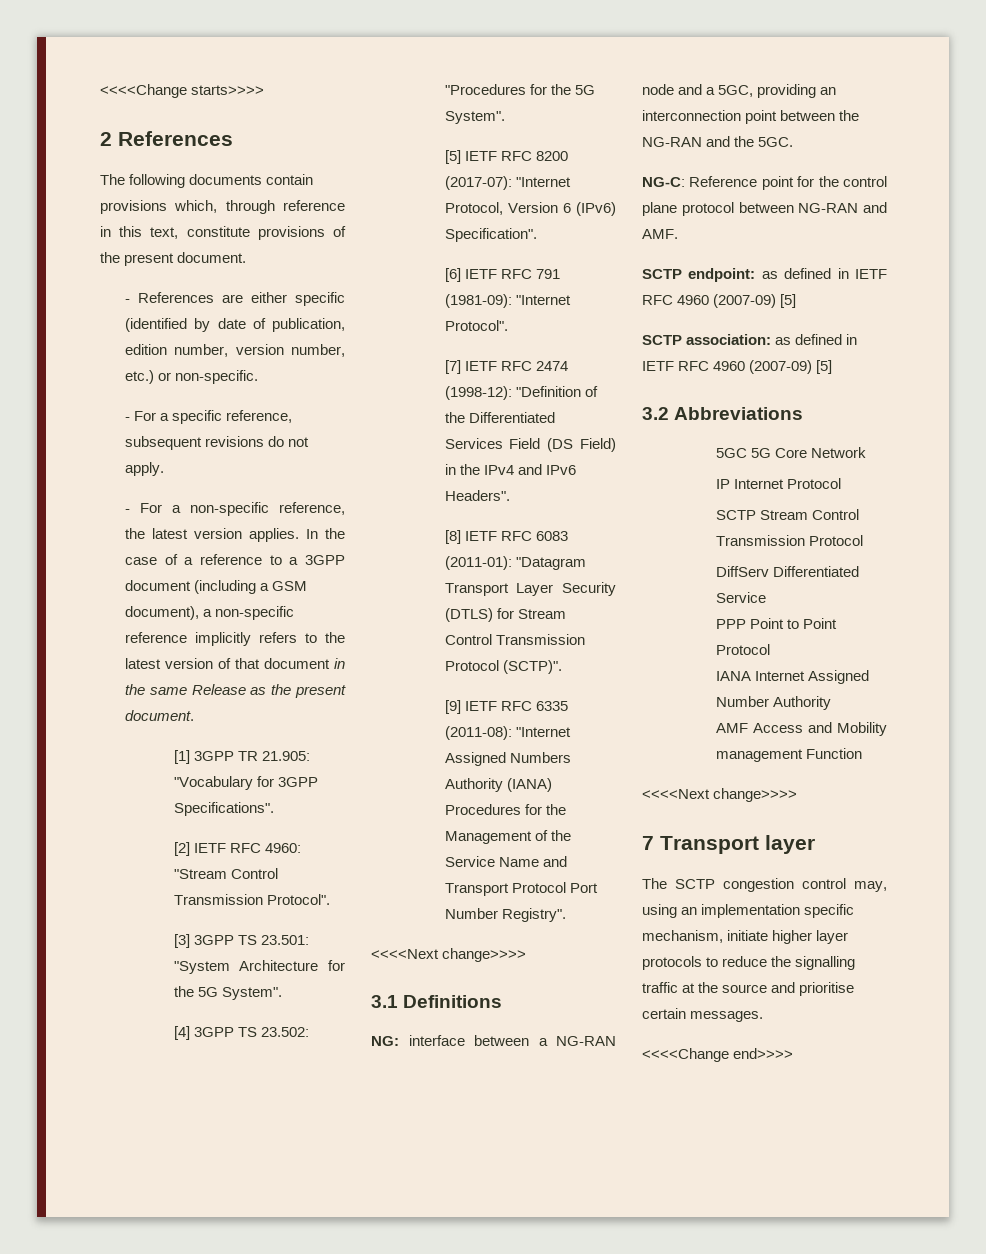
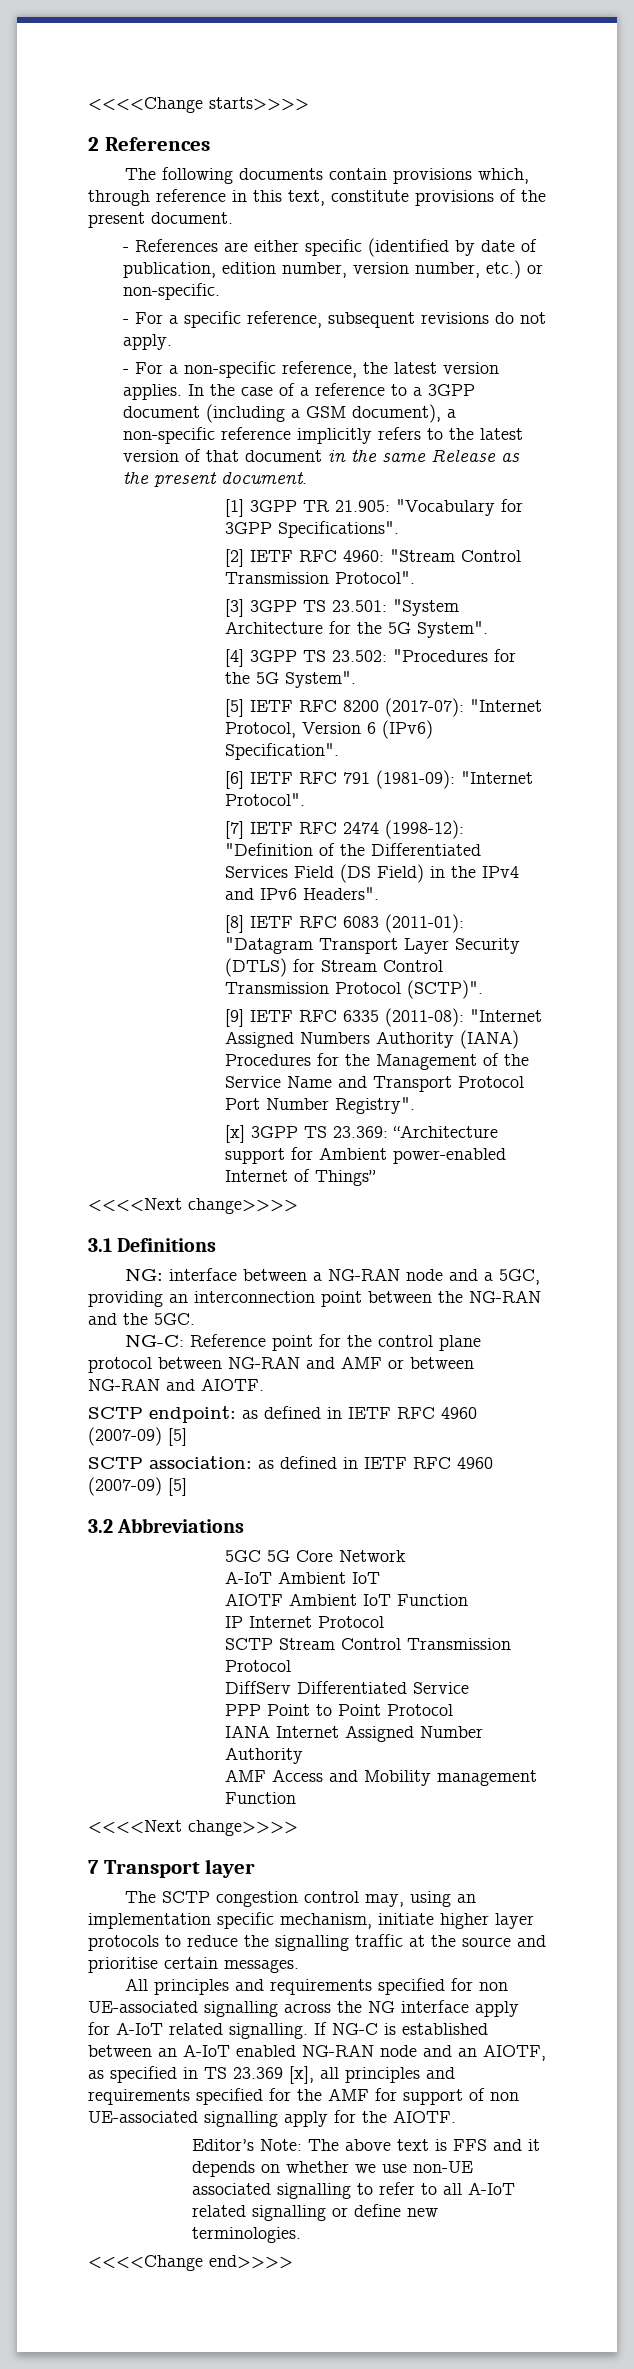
(566, 915) none -> [225,1125,499,1143] [225,1147,507,1164] [225,1169,377,1186] // [x] 3GPP TS 23.369: “Architecture support for Ambient power-enabled Internet of Things”
[642,229,678,239] AMF. -> [341,1356,474,1369] [88,1378,264,1391] AMF or between NG-RAN and AIOTF.
(866, 452) none -> [225,1571,381,1584] [225,1593,469,1606] // A-IoT Ambient IoT // AIOTF Ambient IoT Function
(764, 1016) none -> [124,1978,508,1995] [88,2000,519,2017] [88,2022,488,2039] [88,2044,546,2061] [88,2066,455,2084] [88,2088,519,2105] [88,2110,456,2127] [192,2139,541,2151] [192,2161,474,2177] [192,2182,516,2199] [192,2204,439,2221] [192,2227,302,2243] // All principles and requirements specified for non UE-associated signalling across the NG interface apply for A-IoT related signalling. If NG-C is established between an A-IoT enabled NG-RAN node and an AIOTF, as specified in TS 23.369 [x], all principles and requirements specified for the AMF for support of non UE-associated signalling apply for the AIOTF. // Editor’s Note: The above text is FFS and it depends on whether we use non-UE associated signalling to refer to all A-IoT related signalling or define new terminologies.

